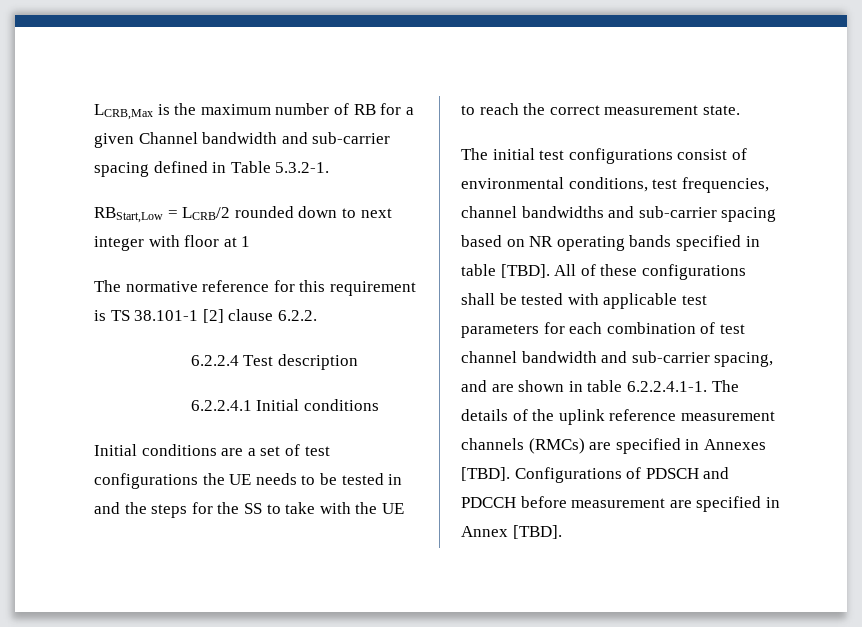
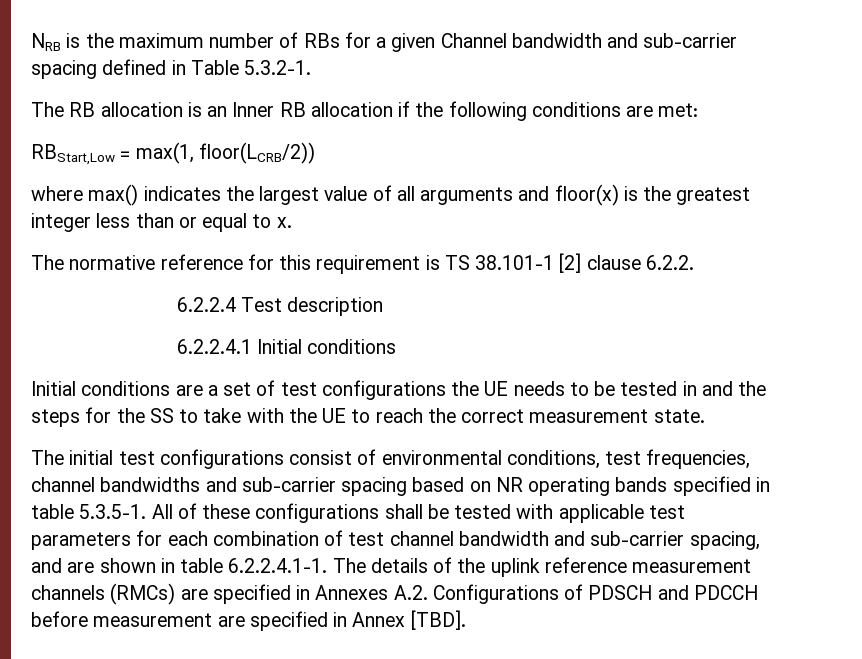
[94,104,153,120] LCRB,Max -> [31,33,61,51] NRB
[353,104,376,115] RB -> [303,33,340,48] RBs
[94,206,392,223] [94,235,251,251] RBStart,Low = LCRB/2 rounded down to next integer with floor at 1 -> [31,101,699,121] [31,142,315,165] [31,184,751,206] [31,213,292,232] The RB allocation is an Inner RB allocation if the following conditions are met: // RBStart,Low = max(1, floor(LCRB/2)) // where max() indicates the largest value of all arguments and floor(x) is the greatest integer less than or equal to x.
[500,264,550,278] [TBD]. -> [79,504,147,519] 5.3.5-1.
[461,467,510,481] [TBD]. -> [393,585,428,600] A.2.

